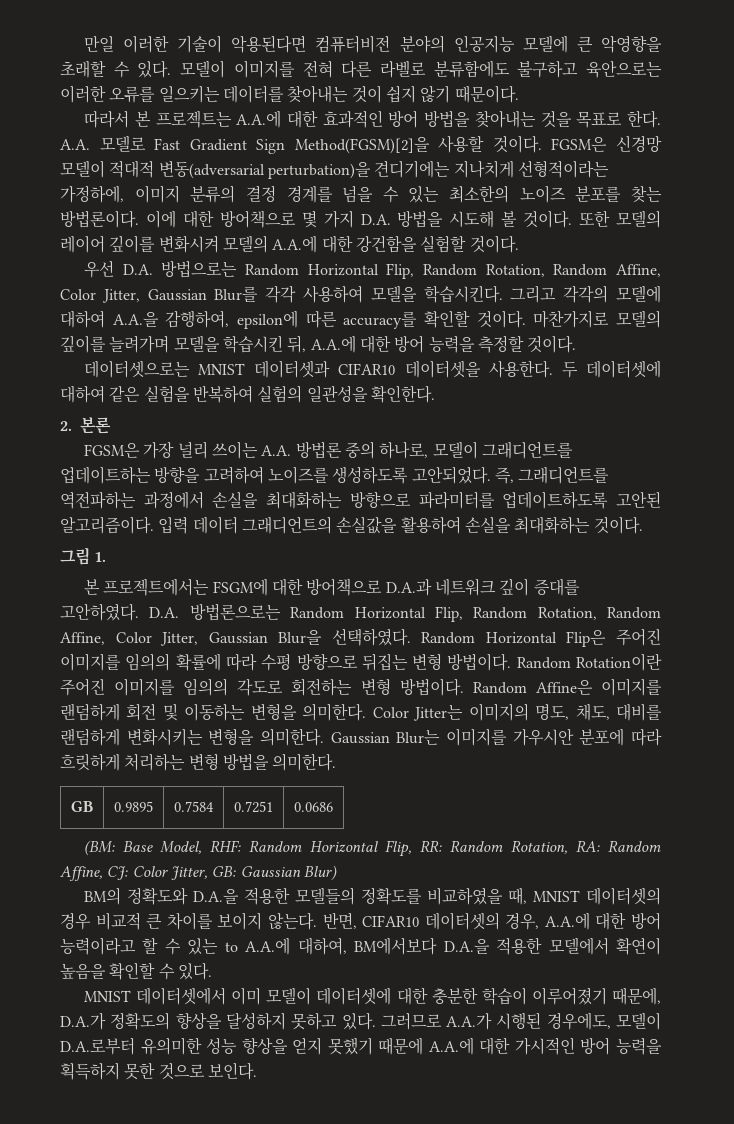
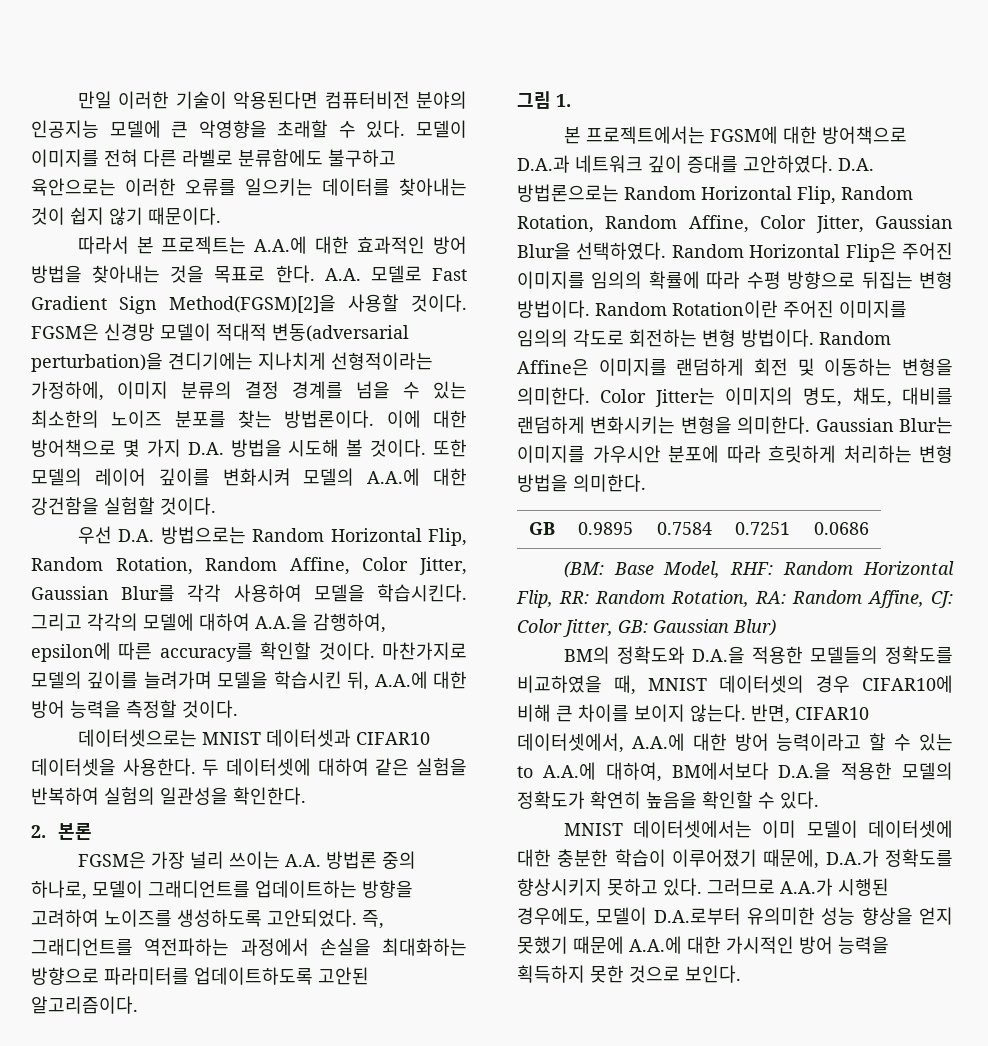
[158,516,643,534] 입력 데이터 그래디언트의 손실값을 활용하여 손실을 최대화하는 것이다. -> (138, 1005) none
[212,578,268,596] FSGM에 -> [709,126,778,144] FGSM에
[95,912,141,930] 비교적 -> [862,675,953,693] [517,704,551,722] CIFAR10에 비해
[424,912,540,930] 데이터셋의 경우, -> [517,733,624,753] 데이터셋에서,
[548,937,661,955] 모델에서 확연이 -> [902,762,953,780] [517,791,641,809] 모델의 정확도가 확연히
[136,987,227,1005] 데이터셋에서 -> [632,820,752,838] 데이터셋에서는
[110,1012,286,1030] 정확도의 향상을 달성하지 -> [885,849,953,867] [517,878,602,896] 정확도를 향상시키지

